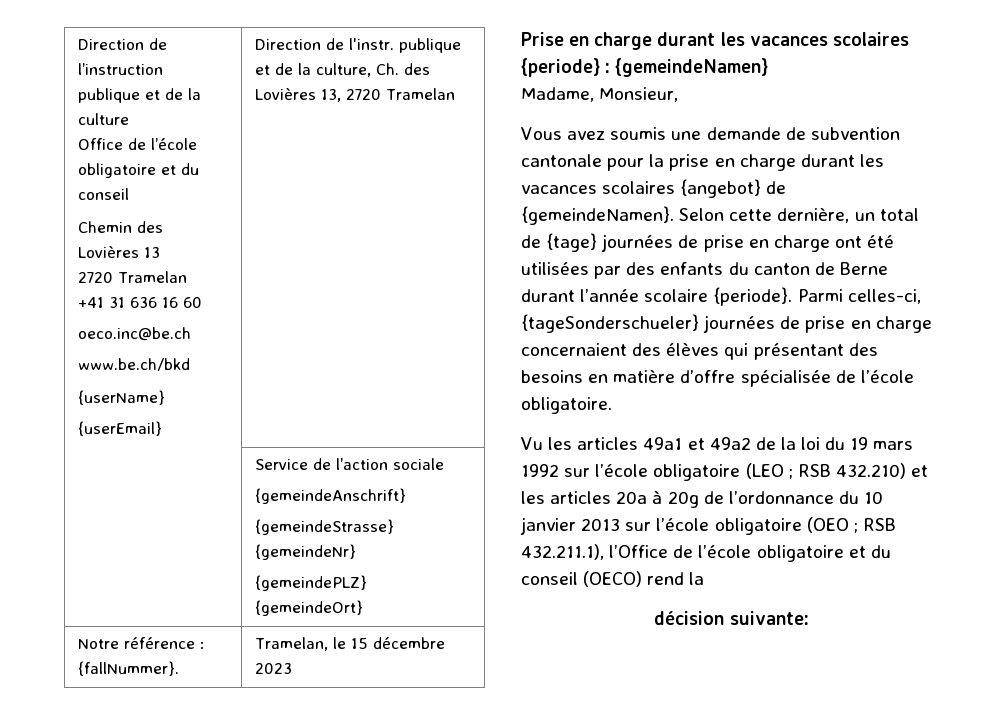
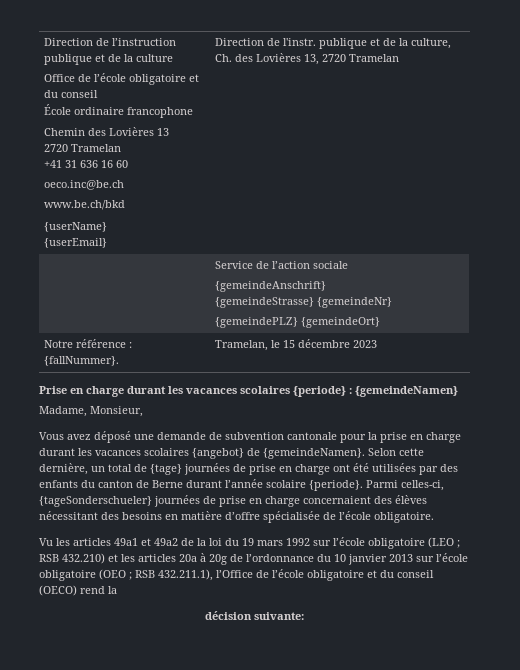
(130, 194) none -> [44,104,194,118] // École ordinaire francophone
[610,127,667,140] soumis -> [94,431,131,443] déposé
[724,343,844,360] qui présentant -> [39,511,98,520] nécessitant

